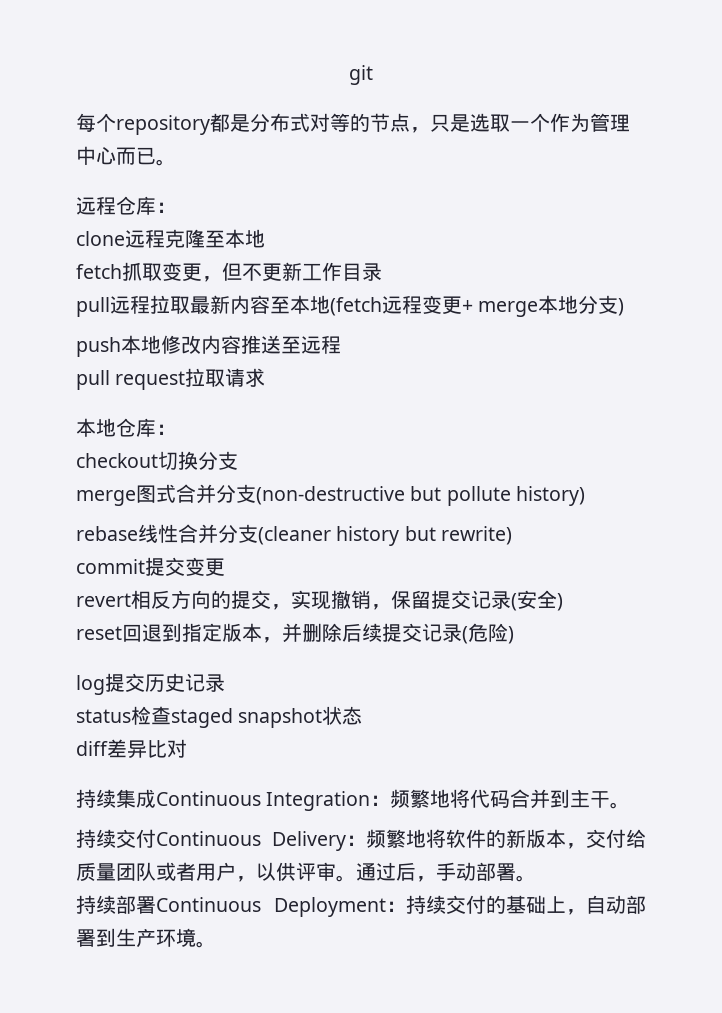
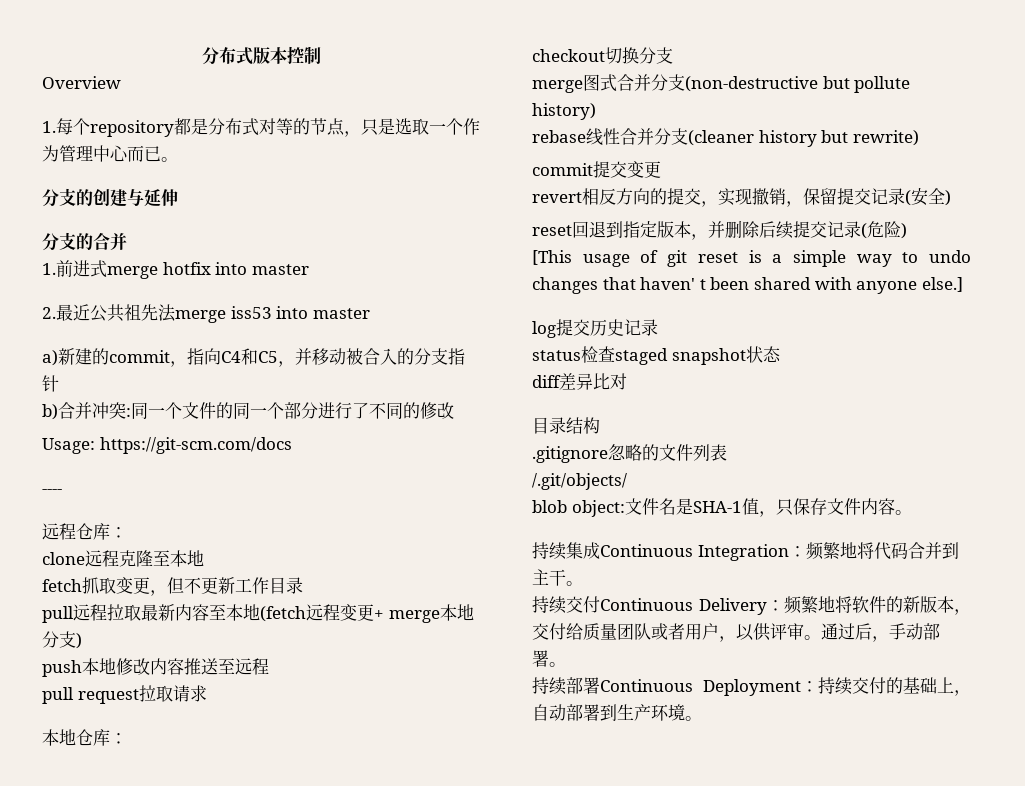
[349,65,373,85] git // -> [202,46,321,65] [42,76,121,89] [42,121,56,133] 分布式版本控制 // Overview // 1.
(176, 162) none -> [42,188,178,207] [42,232,127,251] [42,260,309,279] [42,304,370,323] [42,348,465,367] [42,375,59,392] [42,402,454,420] [42,437,292,454] [42,489,62,494] // 分支的创建与延伸 // 分支的合并 // 1.前进式merge hotfix into master // 2.最近公共祖先法merge iss53 into master // a)新建的commit，指向C4和C5，并移动被合入的分支指针 // b)合并冲突:同一个文件的同一个部分进行了不同的修改 // Usage: https://git-scm.com/docs // ----
(514, 635) none -> [532,250,971,267] [532,277,963,294] // [This usage of git reset is a simple way to undo changes that haven' t been shared with anyone else.]
(187, 748) none -> [532,417,600,434] [532,444,727,463] [532,473,627,490] [532,498,912,517] // 目录结构 // .gitignore忽略的文件列表 // /.git/objects/ // blob object:文件名是SHA-1值，只保存文件内容。

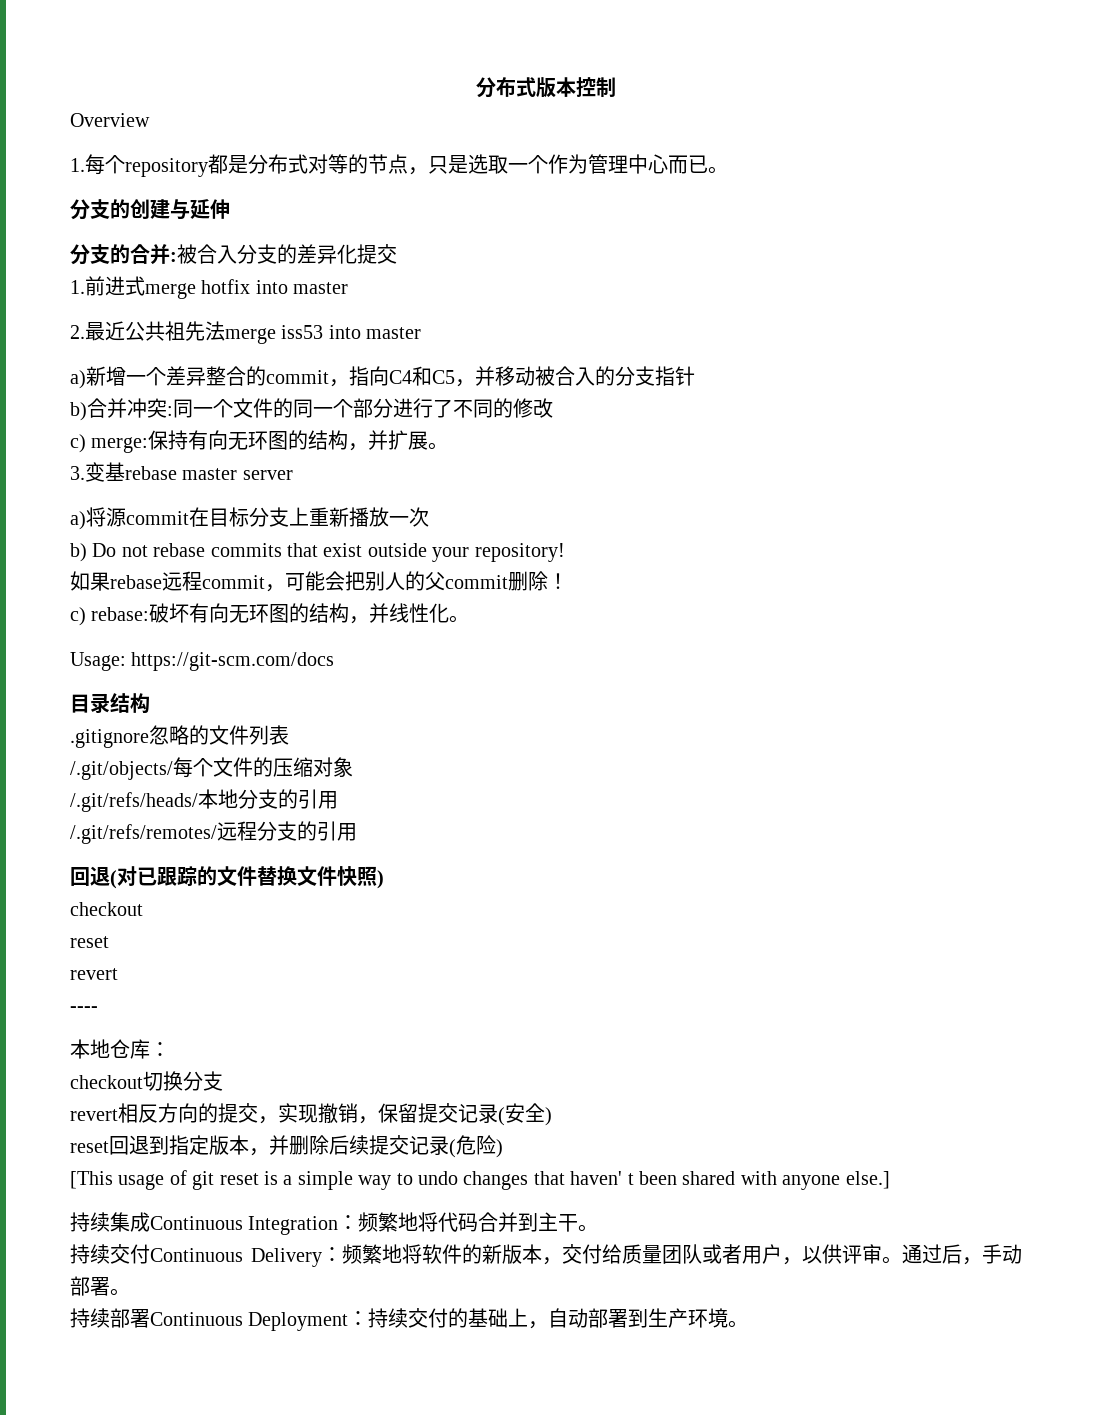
(127, 241) none -> [170,244,397,264] :被合入分支的差异化提交
[75,348,92,365] 建 -> [106,366,246,386] 增一个差异整合
[42,437,292,454] [42,489,62,494] [42,523,127,540] [42,550,204,567] [42,577,303,596] [42,604,474,623] [42,631,82,649] [42,658,269,677] [42,685,207,704] Usage: https://git-scm.com/docs // ---- // 远程仓库： // clone远程克隆至本地 // fetch抓取变更，但不更新工作目录 // pull远程拉取最新内容至本地(fetch远程变更+ merge本地分支) // push本地修改内容推送至远程 // pull request拉取请求 -> [70,430,449,453] [70,462,293,482] [70,507,429,530] [70,543,565,562] [70,571,568,592] [70,603,470,626] [70,652,335,671] [70,693,150,714] [70,725,289,748] [70,757,353,780] [70,789,338,812] [70,821,357,844] [70,866,384,889] [70,902,143,916] [70,936,109,948] [70,968,118,980] [70,1006,98,1012] c) merge:保持有向无环图的结构，并扩展。 // 3.变基rebase master server // a)将源commit在目标分支上重新播放一次 // b) Do not rebase commits that exist outside your repository! // 如果rebase远程commit，可能会把别人的父commit删除！ // c) rebase:破坏有向无环图的结构，并线性化。 // Usage: https://git-scm.com/docs // 目录结构 // .gitignore忽略的文件列表 // /.git/objects/每个文件的压缩对象 // /.git/refs/heads/本地分支的引用 // /.git/refs/remotes/远程分支的引用 // 回退(对已跟踪的文件替换文件快照) // checkout // reset // revert // ----
[532,74,911,93] [532,103,596,120] [532,128,919,147] [532,161,661,178] // merge图式合并分支(non-destructive but pollute history) // rebase线性合并分支(cleaner history but rewrite) // commit提交变更 -> (223, 1081) none
[532,319,658,338] [532,346,781,365] [532,373,627,390] [532,417,600,434] [532,444,727,463] [532,473,627,490] [532,498,912,517] // log提交历史记录 // status检查staged snapshot状态 // diff差异比对 // 目录结构 // .gitignore忽略的文件列表 // /.git/objects/ // blob object:文件名是SHA-1值，只保存文件内容。 -> (890, 1180) none

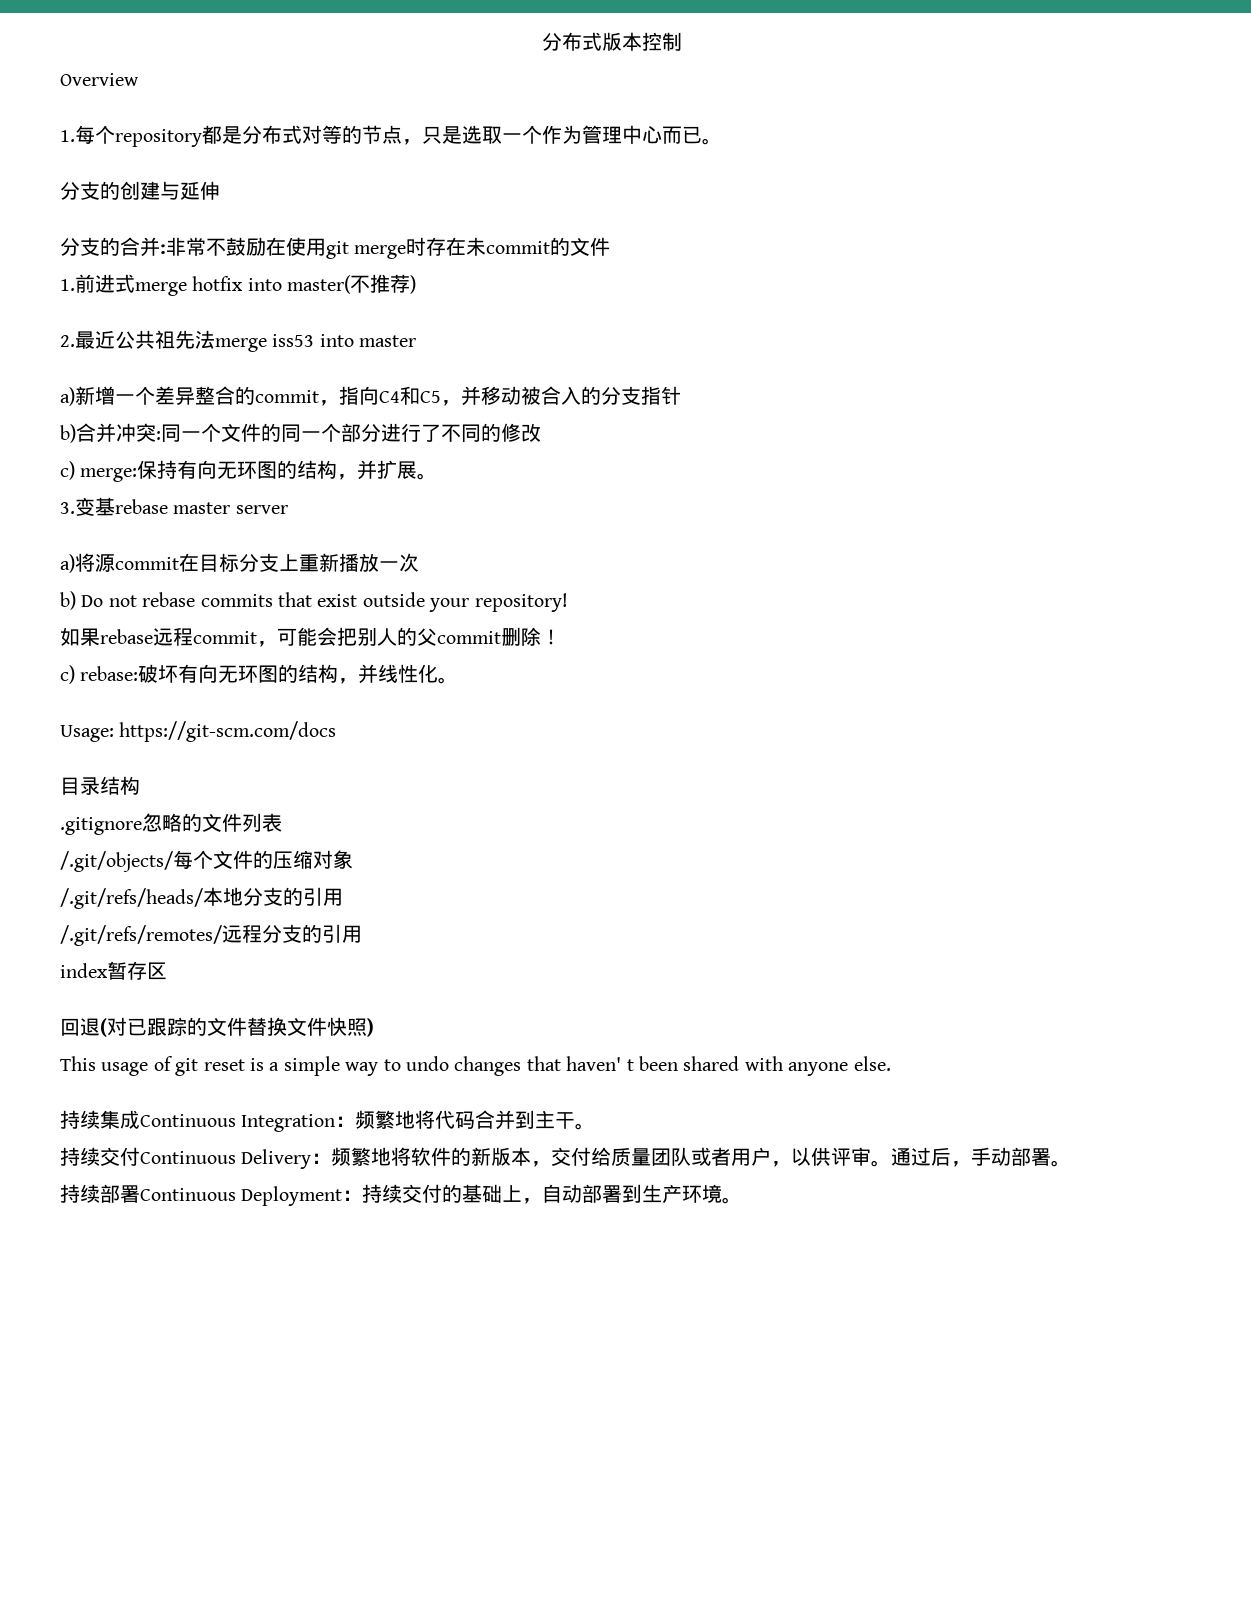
[177,244,397,264] 被合入分支的差异化提交 -> [166,237,611,259] 非常不鼓励在使用git merge时存在未commit的文件
[293,282,349,294] master -> [287,274,417,294] master(不推荐)
(357, 832) none -> [60,961,167,980] // index暂存区
[70,902,143,916] [70,936,109,948] [70,968,118,980] [70,1006,98,1012] [70,1039,170,1059] [70,1071,223,1091] [70,1103,552,1126] [70,1135,503,1158] [70,1171,113,1189] checkout // reset // revert // ---- // 本地仓库： // checkout切换分支 // revert相反方向的提交，实现撤销，保留提交记录(安全) // reset回退到指定版本，并删除后续提交记录(危险) // [This -> [60,1056,96,1071] This
[845,1171,890,1189] else.] -> [853,1056,891,1071] else.

